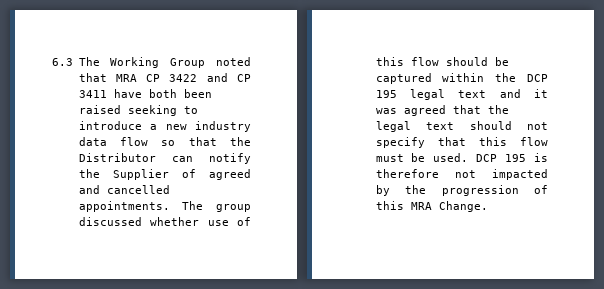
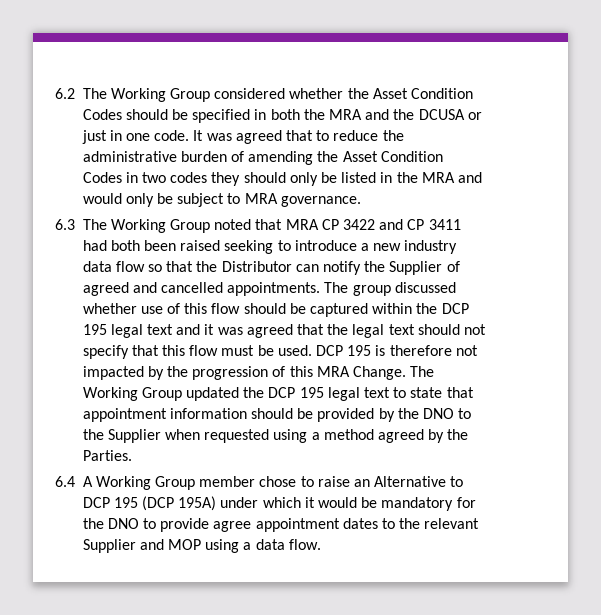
(52, 62) none -> [55,88,474,102] [82,109,482,123] [81,130,404,144] [82,151,443,165] [82,172,482,186] [82,193,361,207] 6.2 The Working Group considered whether the Asset Condition Codes should be specified in both the MRA and the DCUSA or just in one code. It was agreed that to reduce the administrative burden of amending the Asset Condition Codes in two codes they should only be listed in the MRA and would only be subject to MRA governance. //
[113,89,142,98] have -> [82,240,107,251] had
(488, 206) none -> [410,366,435,377] [82,387,474,401] [82,408,472,422] [82,429,469,443] [82,450,132,461] [55,476,464,490] [82,496,476,511] [82,518,480,532] [82,539,321,553] The Working Group updated the DCP 195 legal text to state that appointment information should be provided by the DNO to the Supplier when requested using a method agreed by the Parties. // 6.4 A Working Group member chose to raise an Alternative to DCP 195 (DCP 195A) under which it would be mandatory for the DNO to provide agree appointment dates to the relevant Supplier and MOP using a data flow.

